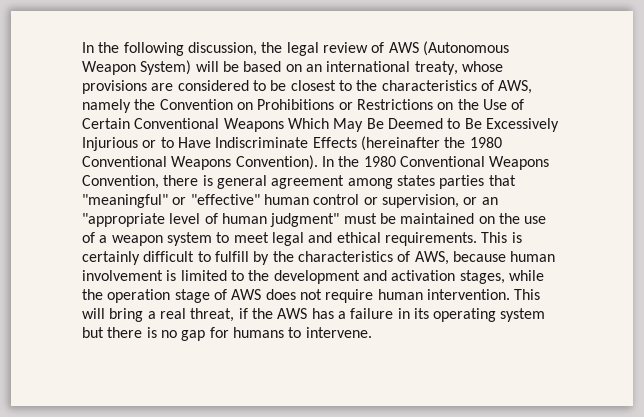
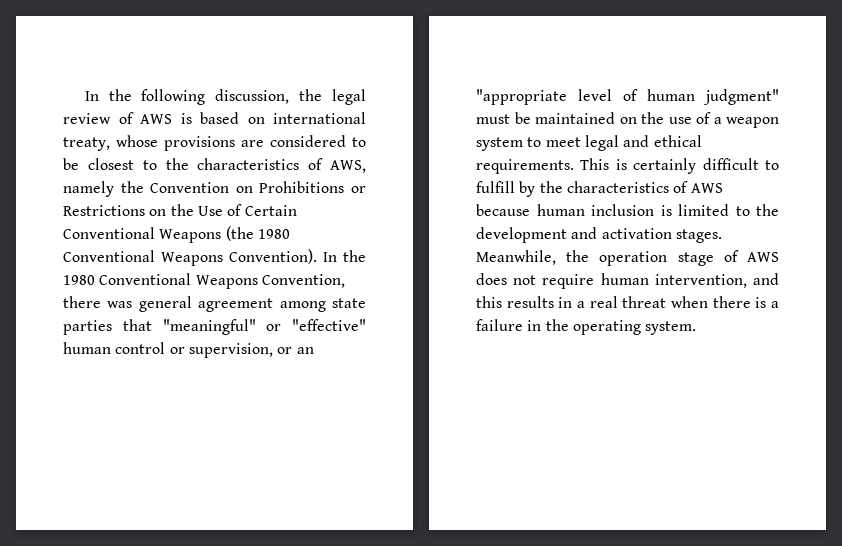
[422,41,509,56] [82,60,239,75] (Autonomous Weapon System) will be -> [180,113,192,124] is
[305,64,322,72] an -> (265, 120) none
[287,118,559,132] [82,136,466,151] Which May Be Deemed to Be Excessively Injurious or to Have Indiscriminate Effects (hereinafter the -> [225,226,254,241] (the
[202,175,213,186] is -> [107,301,133,308] was
[396,175,435,186] states -> [332,298,366,308] state
[414,251,449,265] AWS, -> [690,183,723,193] AWS
[82,270,163,281] involvement -> [591,204,654,216] inclusion
[459,270,544,284] stages, while -> [675,229,722,243] [476,250,556,265] stages. Meanwhile,
[426,289,541,300] [82,308,546,322] [82,327,372,341] intervention. This will bring a real threat, if the AWS has a failure in its operating system but there is no gap for humans to intervene. -> [654,273,779,288] [476,296,779,308] [476,319,697,335] intervention, and this results in a real threat when there is a failure in the operating system.

